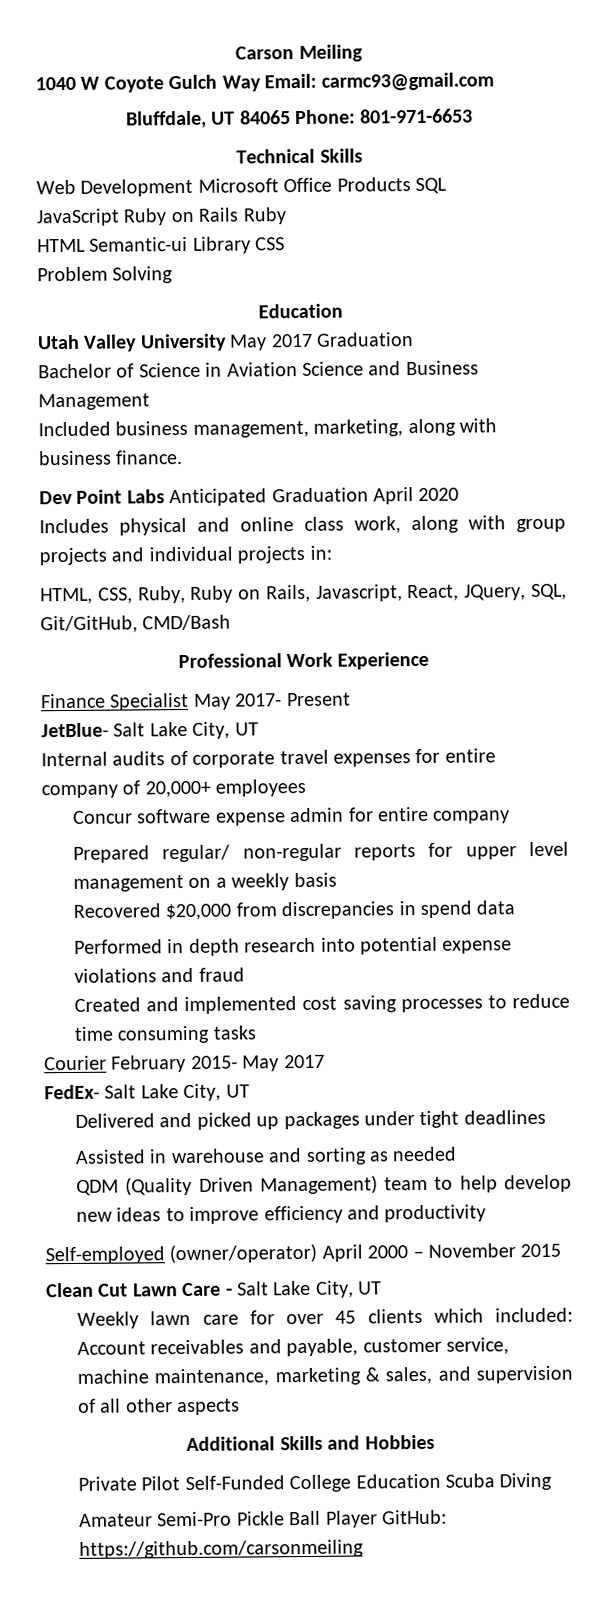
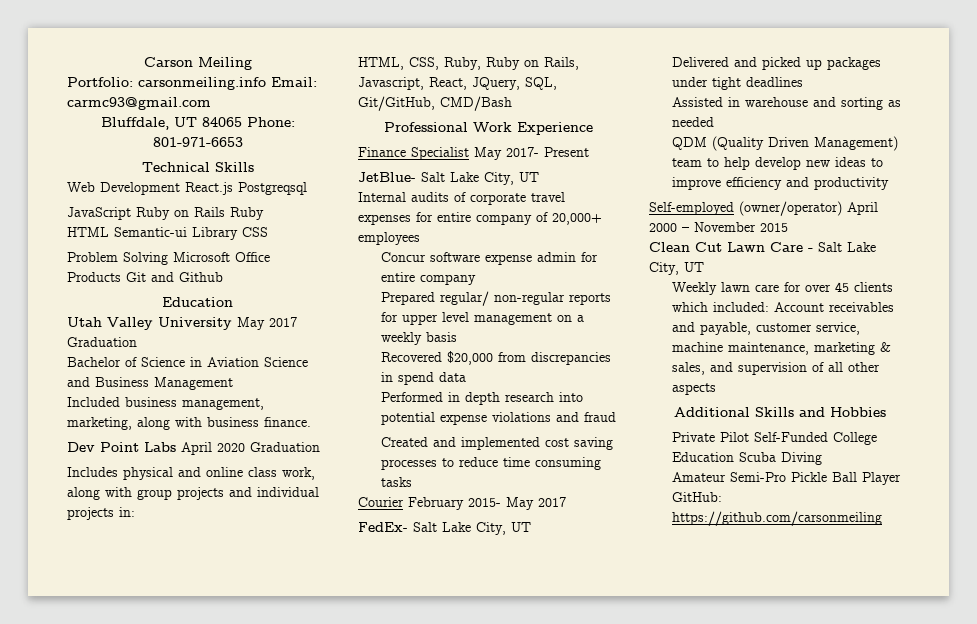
[35,74,261,93] 1040 W Coyote Gulch Way -> [67,77,266,90] Portfolio: carsonmeiling.info
[197,177,447,195] Microsoft Office Products SQL -> [185,182,307,195] React.js Postgreqsql
(174, 275) none -> [173,252,270,262] [67,272,223,282] Microsoft Office Products Git and Github
[169,487,369,507] Anticipated Graduation -> (176, 447) none
(460, 494) none -> [250,442,320,452] Graduation

